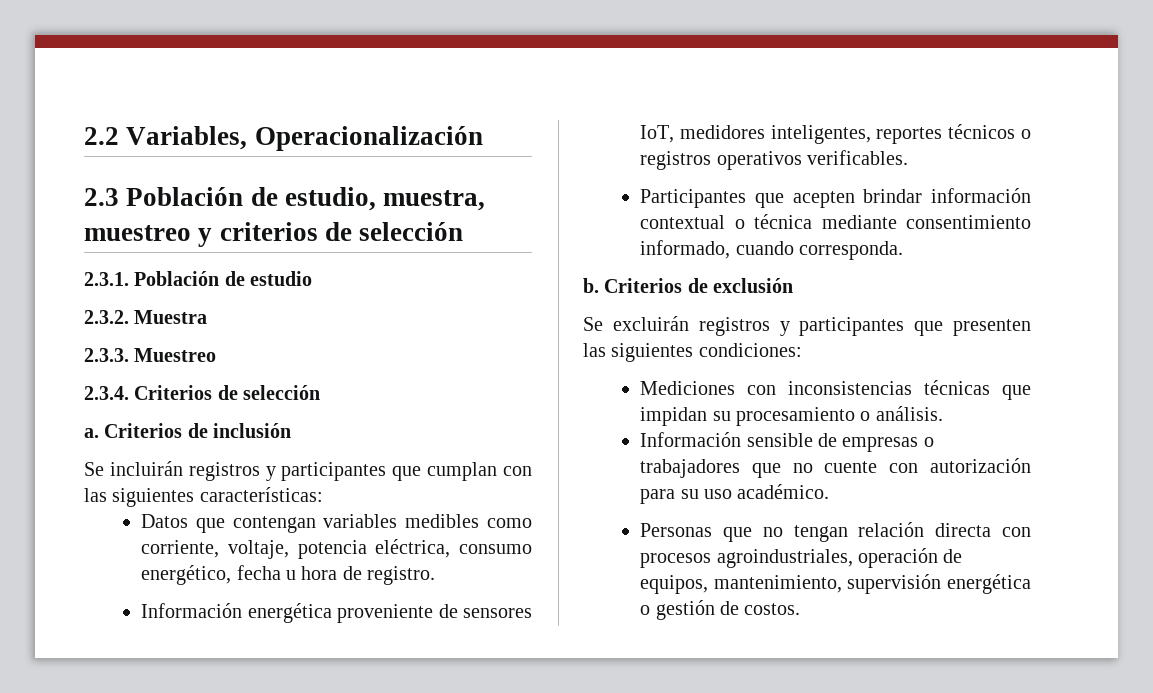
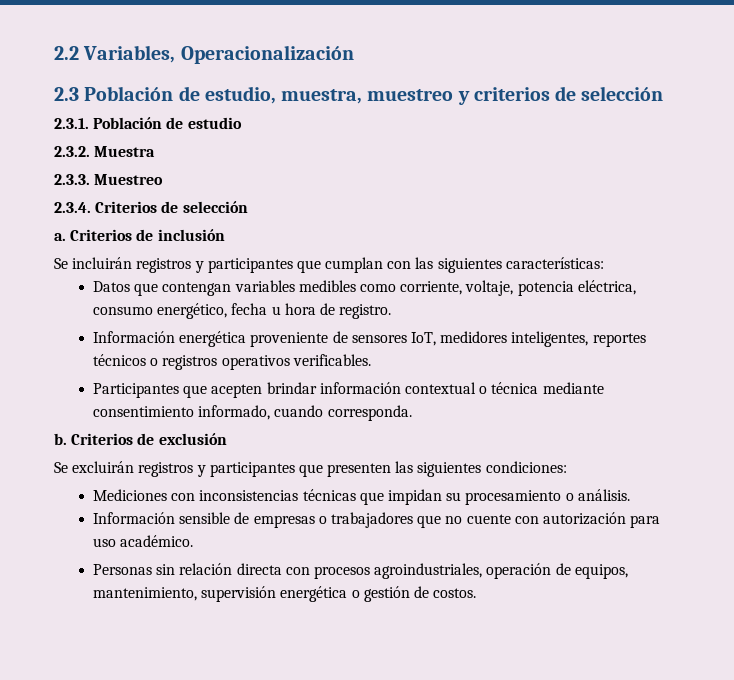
[680,489,699,499] su -> (661, 521) none
[722,525,848,542] que no tengan -> [156,564,176,575] sin

